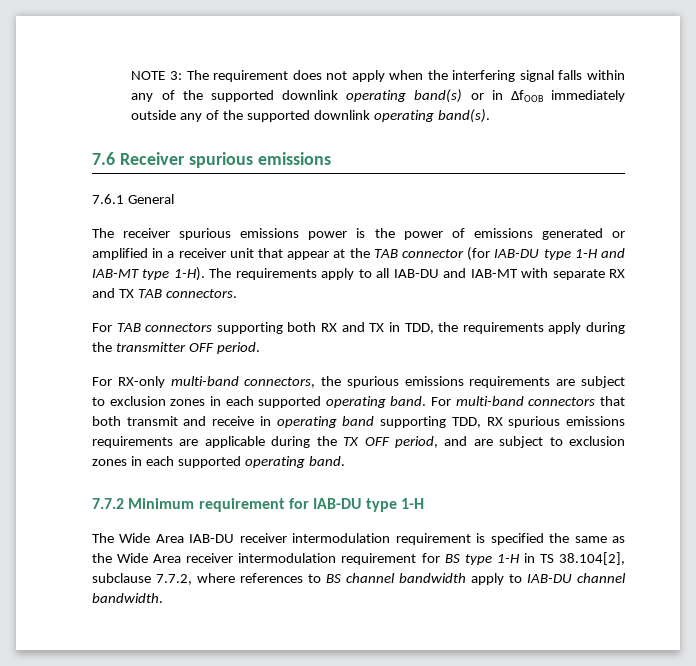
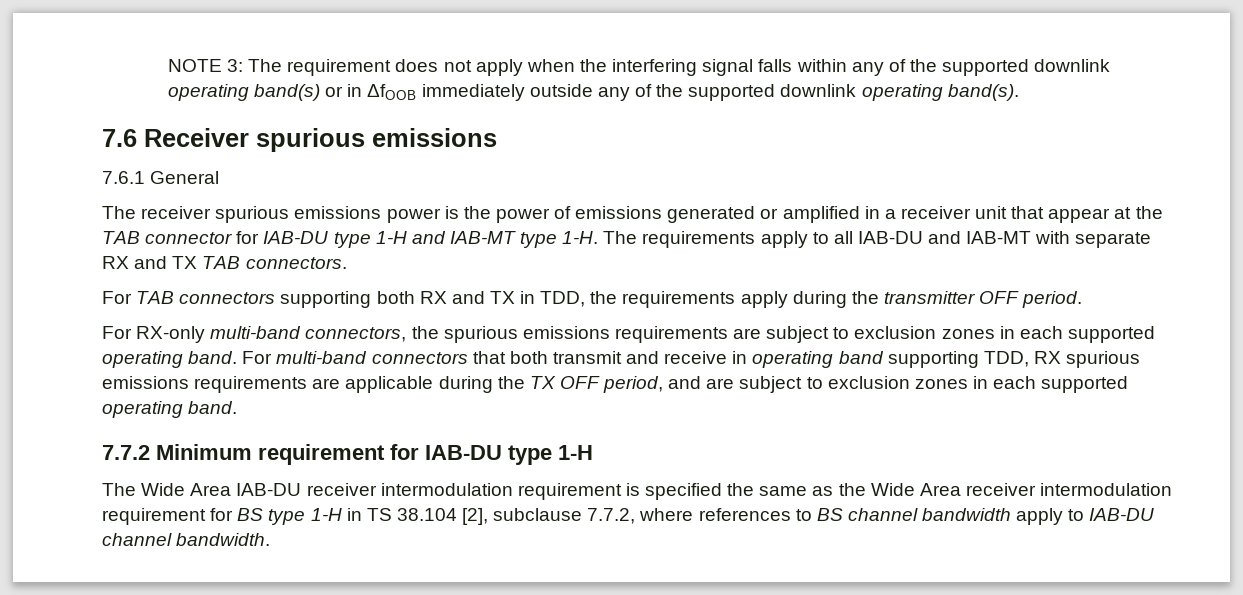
[467,247,491,261] (for -> [236,231,260,244] for
[173,267,205,281] 1-H). -> [562,231,599,244] 1-H.
[558,552,625,565] 38.104[2], -> [396,508,489,525] 38.104 [2],

